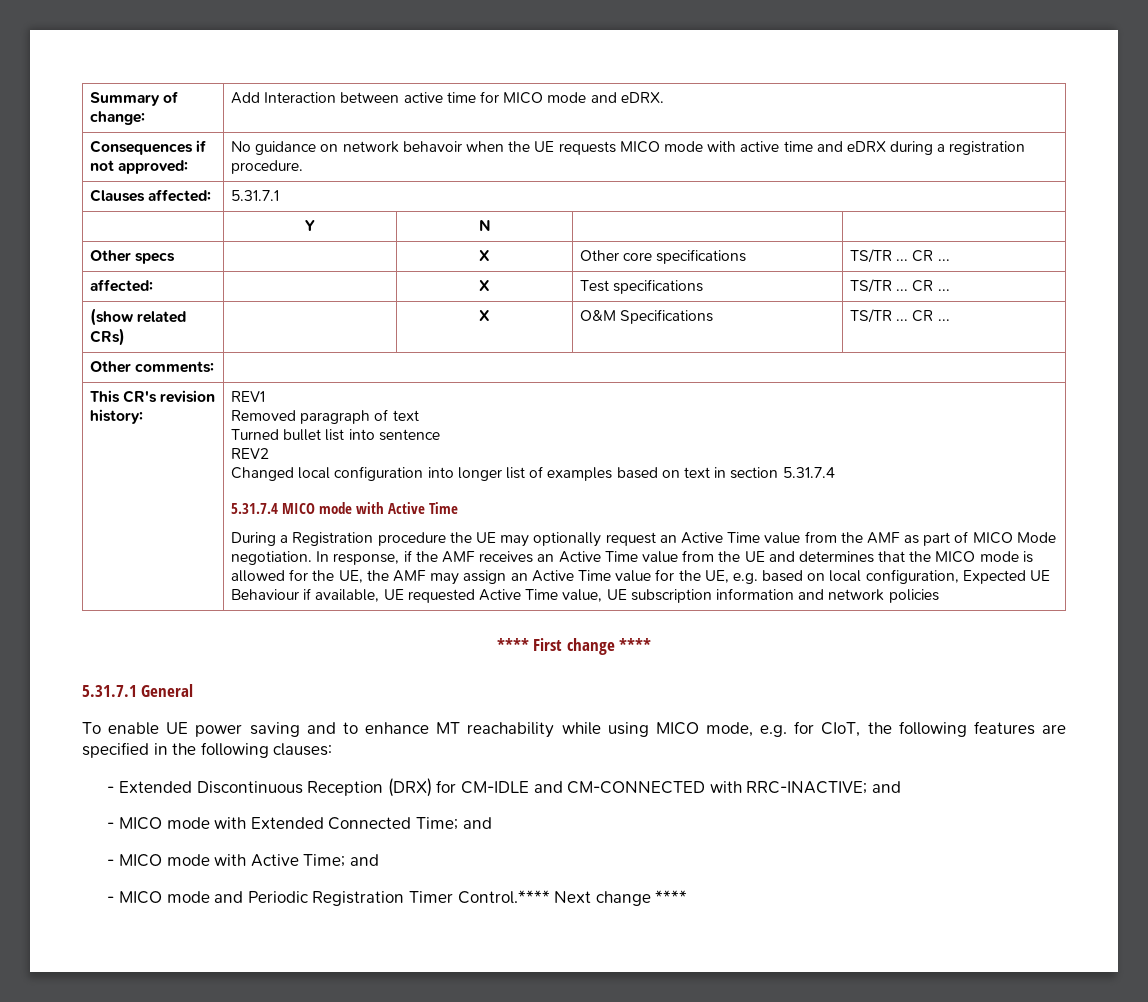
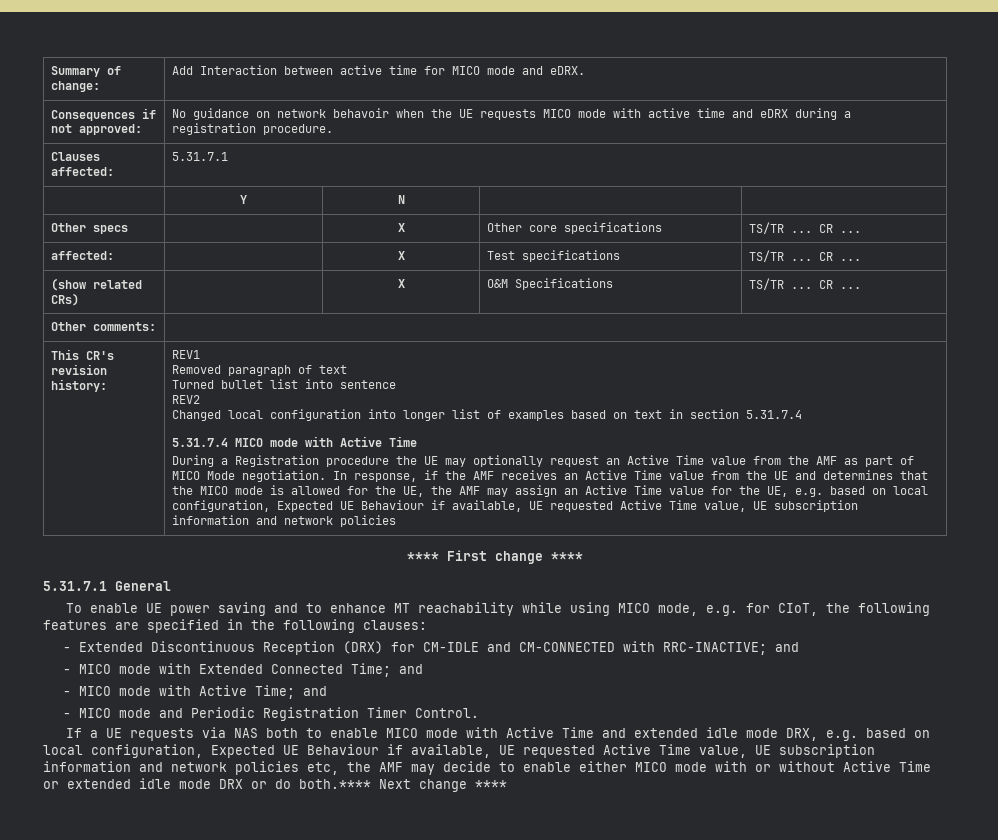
[457,890,550,904] Control.**** -> [414,708,479,718] [65,727,930,741] [43,744,875,758] [43,761,931,775] [43,778,371,789] Control. // If a UE requests via NAS both to enable MICO mode with Active Time and extended idle mode DRX, e.g. based on local configuration, Expected UE Behaviour if available, UE requested Active Time value, UE subscription information and network policies etc, the AMF may decide to enable either MICO mode with or without Active Time or extended idle mode DRX or do both.****

